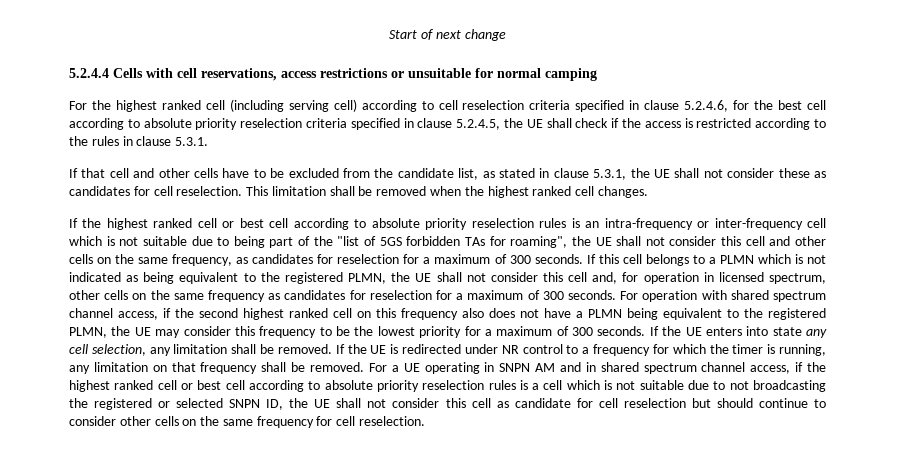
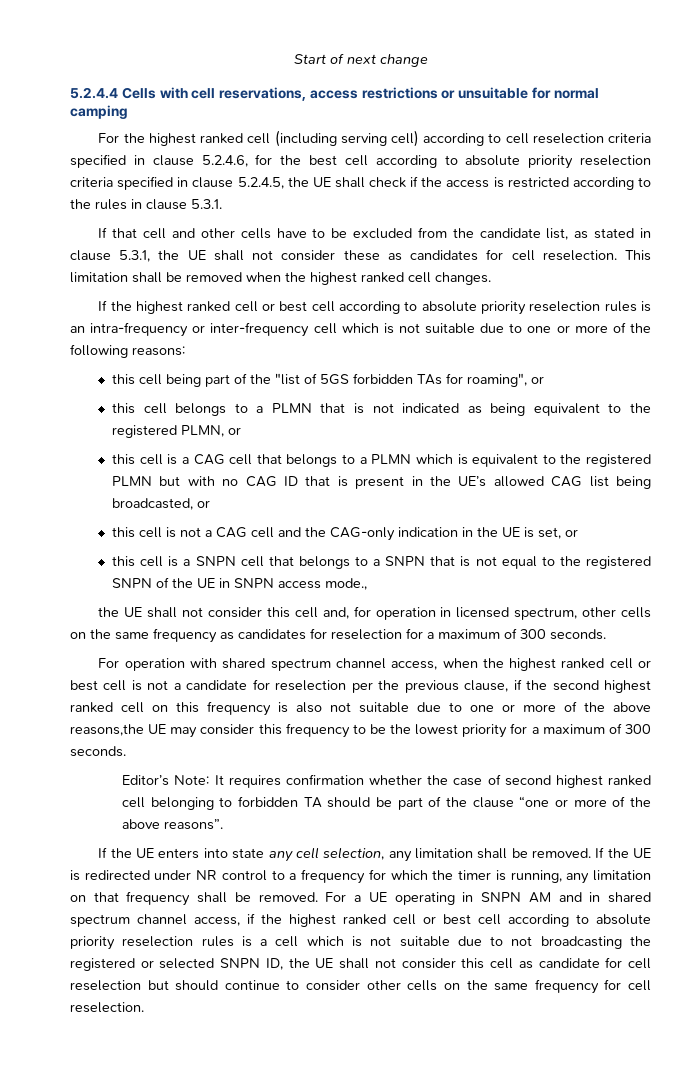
(230, 241) none -> [527,322,651,333] [70,344,185,358] [112,374,163,385] one or more of the following reasons: // this cell
[571,236,826,246] [69,254,596,266] the UE shall not consider this cell and other cells on the same frequency, as candidates for reselection for a maximum of 300 seconds. If -> [531,376,545,384] or //
[757,254,791,264] which -> [320,403,346,413] that
(387, 278) none -> [228,427,242,435] [112,454,652,467] [112,476,651,489] [112,498,211,510] [112,527,579,541] [112,556,651,569] [112,577,368,590] or // this cell is a CAG cell that belongs to a PLMN which is equivalent to the registered PLMN but with no CAG ID that is present in the UE’s allowed CAG list being broadcasted, or // this cell is not a CAG cell and the CAG-only indication in the UE is set, or // this cell is a SNPN cell that belongs to a SNPN that is not equal to the registered SNPN of the UE in SNPN access mode., //
(616, 295) none -> (606, 634) //
(158, 315) none -> [442,658,651,671] [70,679,509,693] when the highest ranked cell or best cell is not a candidate for reselection per the previous clause,
[462,308,826,320] [69,326,131,338] also does not have a PLMN being equivalent to the registered PLMN, the -> [278,701,651,713] [70,724,144,736] is also not suitable due to one or more of the above reasons,the
(646, 331) none -> [122,774,651,788] [122,796,651,810] [122,819,224,830] // Editor’s Note: It requires confirmation whether the case of second highest ranked cell belonging to forbidden TA should be part of the clause “one or more of the above reasons”. //

